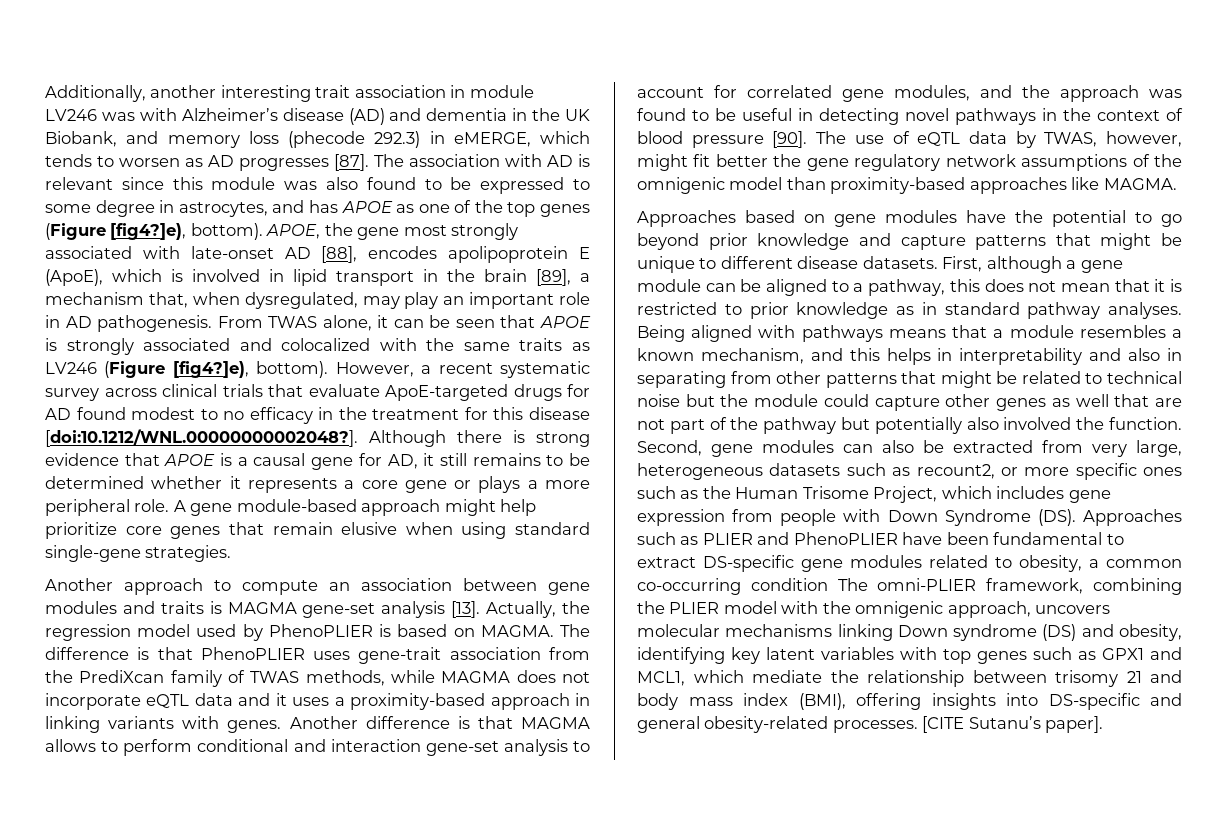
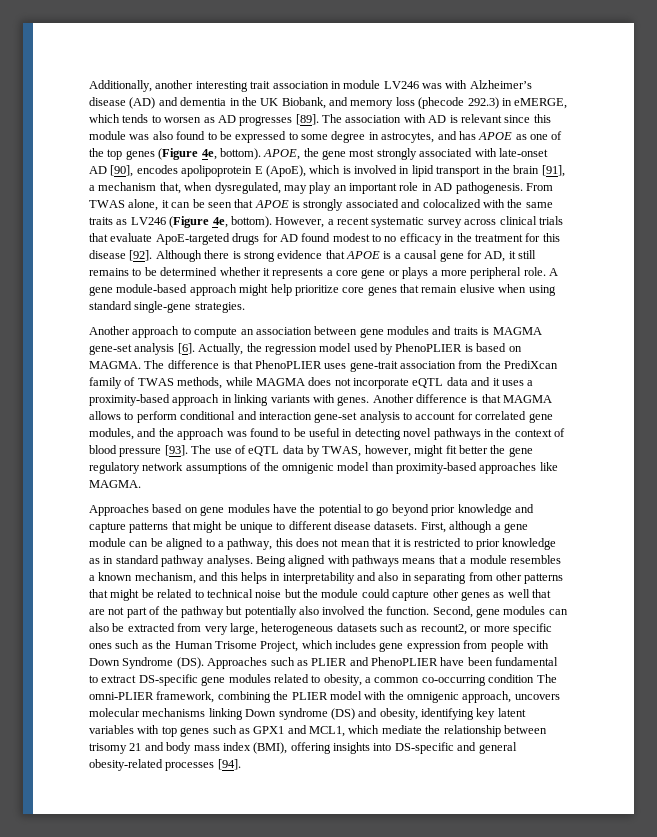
[334,154,369,171] [87]. -> [295,114,319,125] [89].
[110,223,187,240] [fig4?]e), -> [201,149,217,160] 4e,
[321,246,358,263] [88], -> [110,165,134,177] [90],
[536,269,571,286] [89], -> [541,165,565,177] [91],
[172,361,249,378] [fig4?]e), -> [212,217,228,228] 4e,
[45,429,358,447] [doi:10.1212/WNL.00000000002048?]. -> [129,250,153,261] [92].
[451,601,481,618] [13]. -> [177,343,195,354] [6].
[772,131,808,148] [90]. -> [164,445,188,456] [93].
[832,716,1104,733] processes. [CITE Sutanu’s paper]. -> [165,759,241,771] processes [94].

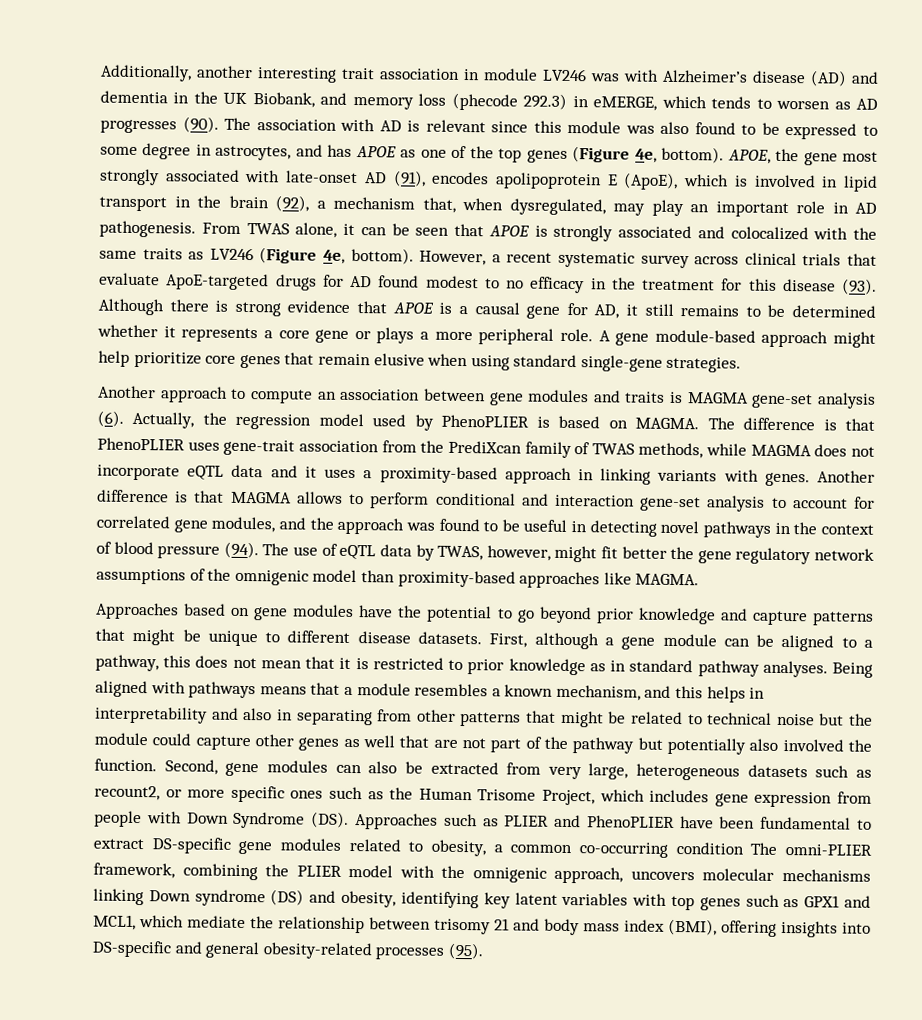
[295,114,319,125] [89]. -> [182,116,219,133] (90).
[110,165,134,177] [90], -> [392,170,426,187] (91),
[541,165,565,177] [91], -> [275,195,309,212] (92),
[129,250,153,261] [92]. -> [842,278,877,295] (93).
[177,343,195,354] [6]. -> [97,410,124,427] (6).
[164,445,188,456] [93]. -> [223,541,259,559] (94).
[217,759,241,770] [94]. -> [447,942,483,960] (95).

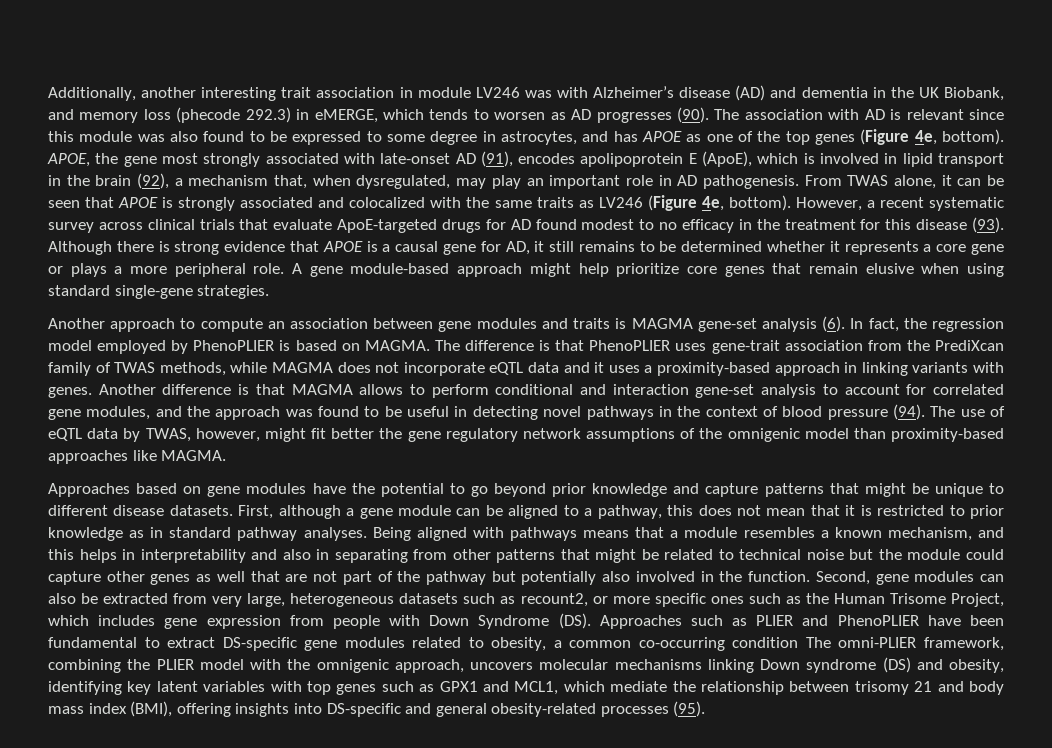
[132,411,195,429] Actually, -> [850,318,899,332] In fact,
[372,414,407,427] used -> [97,340,167,354] employed
(844, 745) none -> [700,571,714,582] in

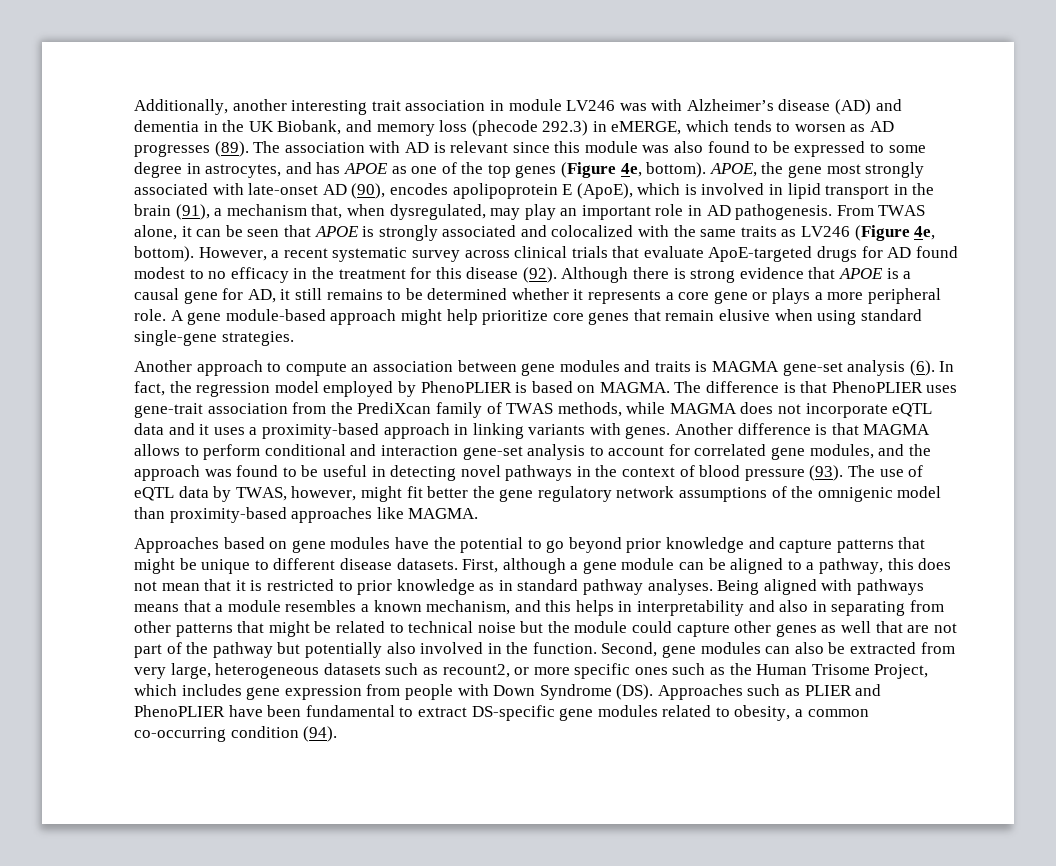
[677,107,710,123] (90). -> [214,141,249,157] (89).
[480,151,513,167] (91), -> [351,183,386,199] (90),
[137,173,170,189] (92), -> [175,204,210,220] (91),
[972,217,1005,233] (93). -> [522,267,557,283] (92).
[892,404,925,420] (94). -> [809,465,844,481] (93).
[805,637,1004,651] [48,657,1004,673] [48,681,1004,695] [48,701,706,717] The omni-PLIER framework, combining the PLIER model with the omnigenic approach, uncovers molecular mechanisms linking Down syndrome (DS) and obesity, identifying key latent variables with top genes such as GPX1 and MCL1, which mediate the relationship between trisomy 21 and body mass index (BMI), offering insights into DS-specific and general obesity-related processes (95). -> [303,726,338,742] (94).

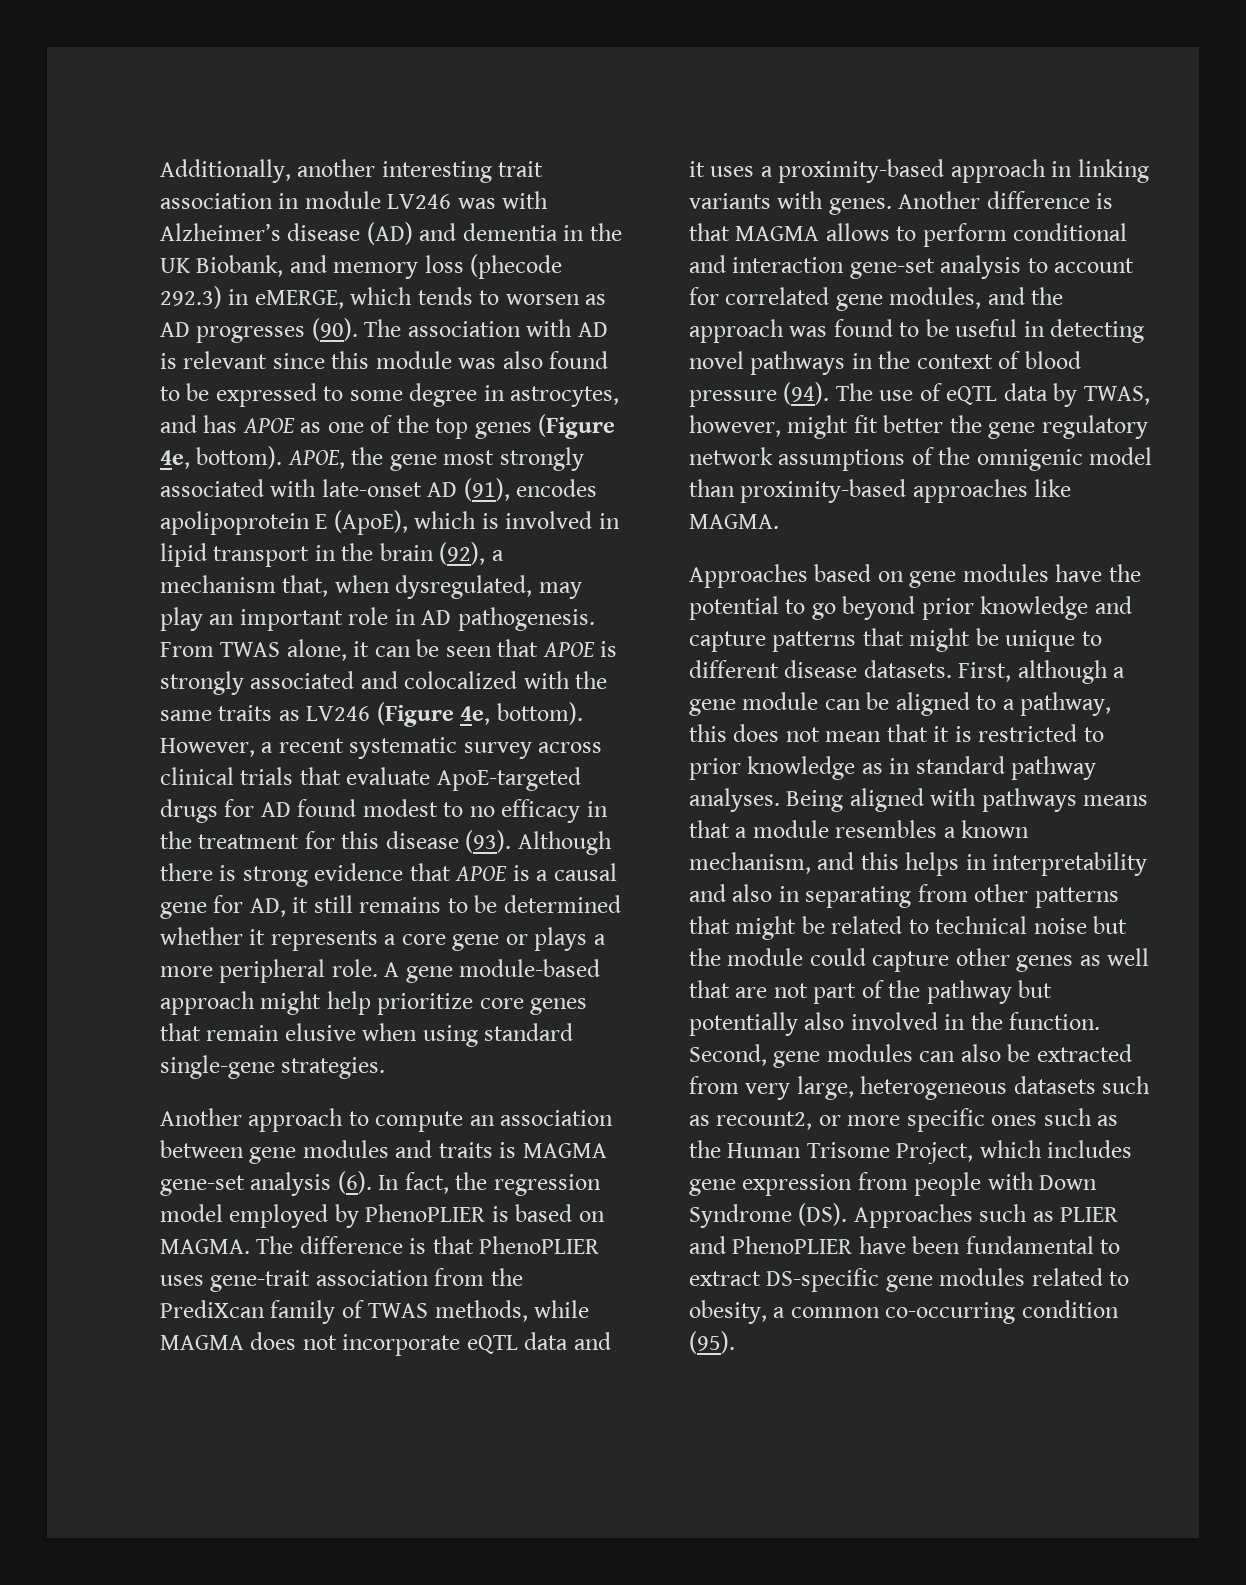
[214,141,249,157] (89). -> [311,318,358,341] (90).
[351,183,386,199] (90), -> [463,478,510,501] (91),
[175,204,210,220] (91), -> [439,542,486,565] (92),
[522,267,557,283] (92). -> [465,830,512,853] (93).
[809,465,844,481] (93). -> [783,382,830,405] (94).
[303,726,338,742] (94). -> [689,1331,735,1354] (95).

